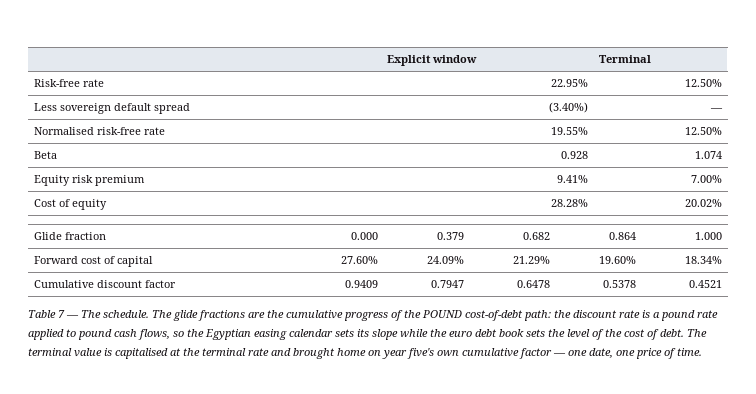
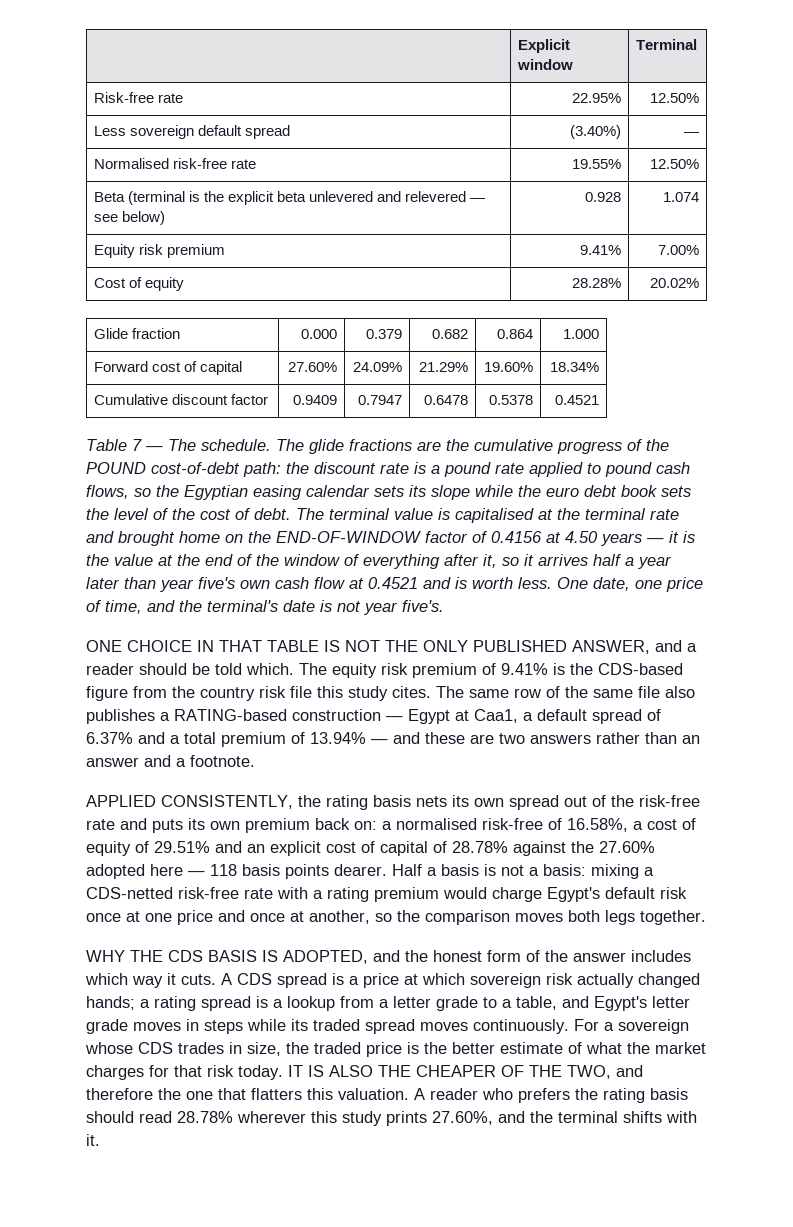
(57, 155) none -> [127,191,486,205] [93,211,165,225] (terminal is the explicit beta unlevered and relevered — see below)
[382,348,702,359] year five's own cumulative factor — one date, one price of time. -> [248,531,695,546] [86,554,672,569] [86,577,703,592] [86,600,444,615] [86,640,697,654] [86,663,683,678] [86,686,695,701] [86,709,661,724] [86,732,700,747] [86,755,255,767] [86,795,700,810] [86,818,696,833] [86,841,655,856] [86,864,654,879] [86,887,687,902] [86,910,706,925] [86,950,691,964] [85,973,700,988] [86,996,690,1011] [86,1019,689,1034] [85,1042,706,1057] [86,1065,643,1080] [86,1088,688,1103] [86,1111,697,1126] [86,1134,100,1146] the END-OF-WINDOW factor of 0.4156 at 4.50 years — it is the value at the end of the window of everything after it, so it arrives half a year later than year five's own cash flow at 0.4521 and is worth less. One date, one price of time, and the terminal's date is not year five's. // ONE CHOICE IN THAT TABLE IS NOT THE ONLY PUBLISHED ANSWER, and a reader should be told which. The equity risk premium of 9.41% is the CDS-based figure from the country risk file this study cites. The same row of the same file also publishes a RATING-based construction — Egypt at Caa1, a default spread of 6.37% and a total premium of 13.94% — and these are two answers rather than an answer and a footnote. // APPLIED CONSISTENTLY, the rating basis nets its own spread out of the risk-free rate and puts its own premium back on: a normalised risk-free of 16.58%, a cost of equity of 29.51% and an explicit cost of capital of 28.78% against the 27.60% adopted here — 118 basis points dearer. Half a basis is not a basis: mixing a CDS-netted risk-free rate with a rating premium would charge Egypt's default risk once at one price and once at another, so the comparison moves both legs together. // WHY THE CDS BASIS IS ADOPTED, and the honest form of the answer includes which way it cuts. A CDS spread is a price at which sovereign risk actually changed hands; a rating spread is a lookup from a letter grade to a table, and Egypt's letter grade moves in steps while its traded spread moves continuously. For a sovereign whose CDS trades in size, the traded price is the better estimate of what the market charges for that risk today. IT IS ALSO THE CHEAPER OF THE TWO, and therefore the one that flatters this valuation. A reader who prefers the rating basis should read 28.78% wherever this study prints 27.60%, and the terminal shifts with it.

